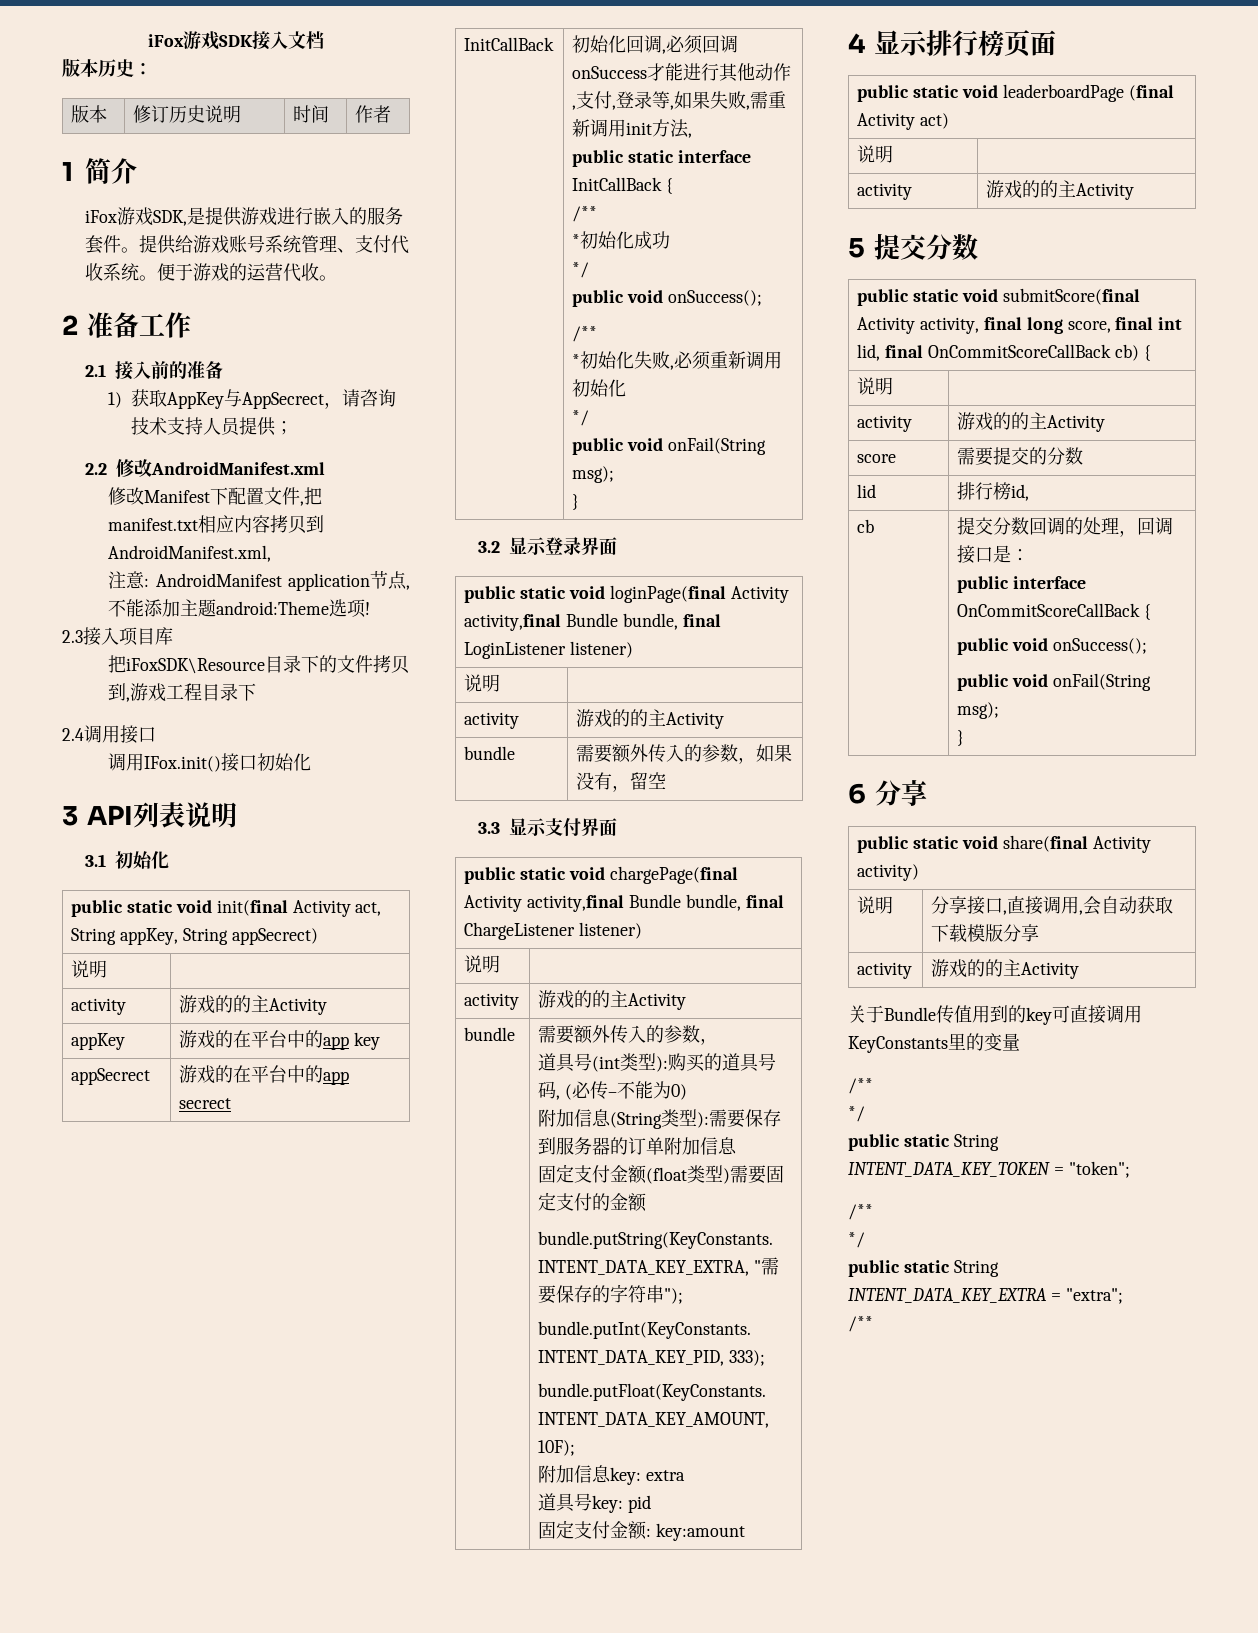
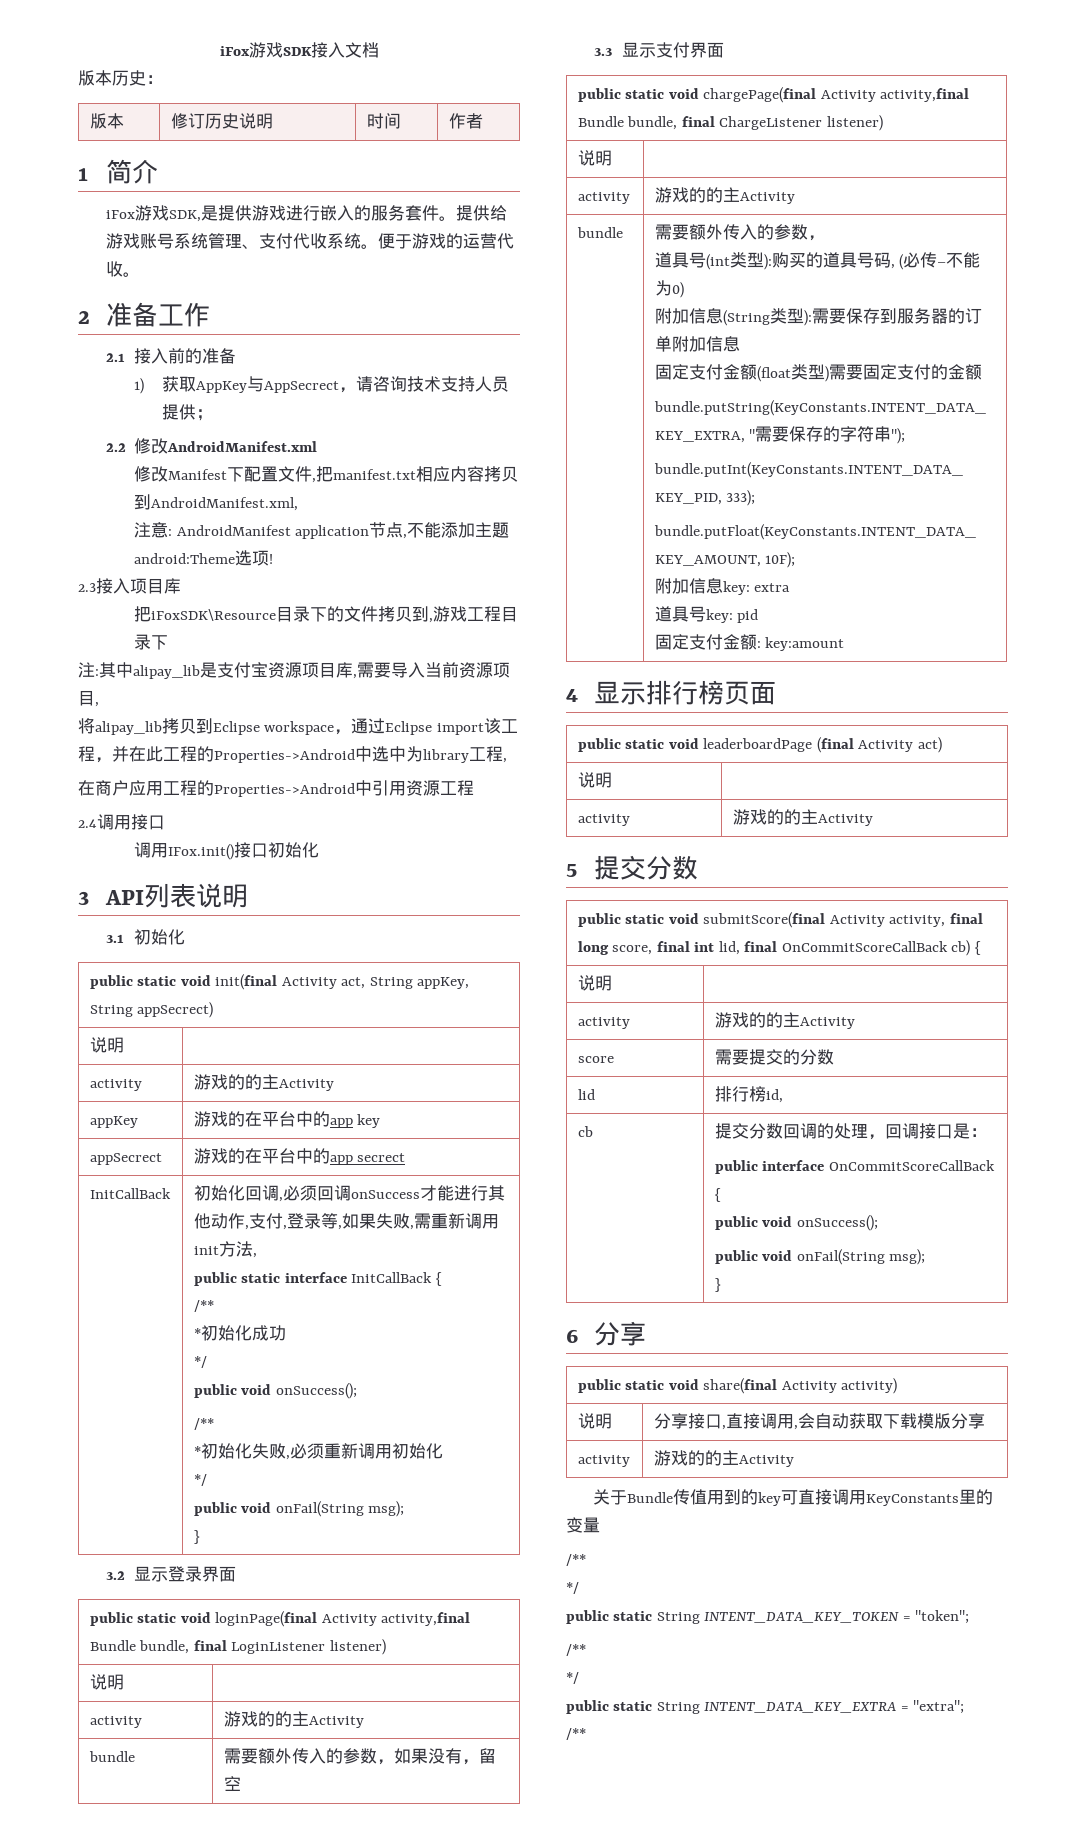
(257, 692) none -> [78,662,510,679] [78,690,99,707] [78,718,518,735] [78,746,507,763] [78,780,474,797] // 注:其中alipay_lib是支付宝资源项目库,需要导入当前资源项目, // 将alipay_lib拷贝到Eclipse workspace，通过Eclipse import该工程，并在此工程的Properties->Android中选中为library工程, // 在商户应用工程的Properties->Android中引用资源工程

